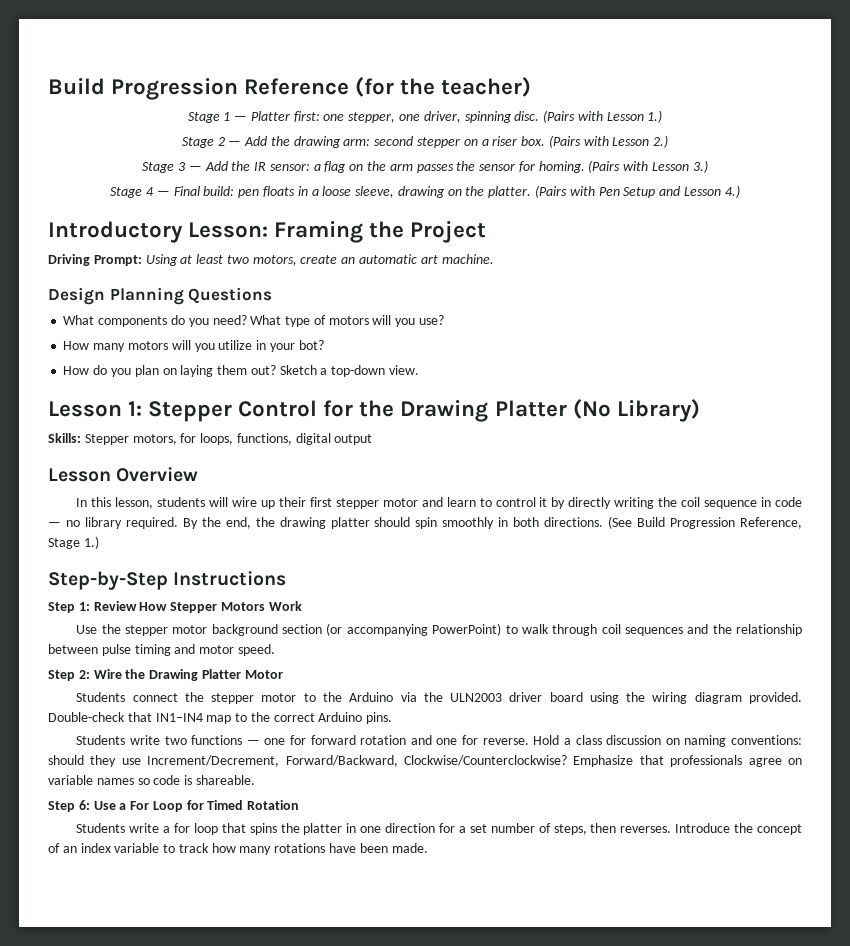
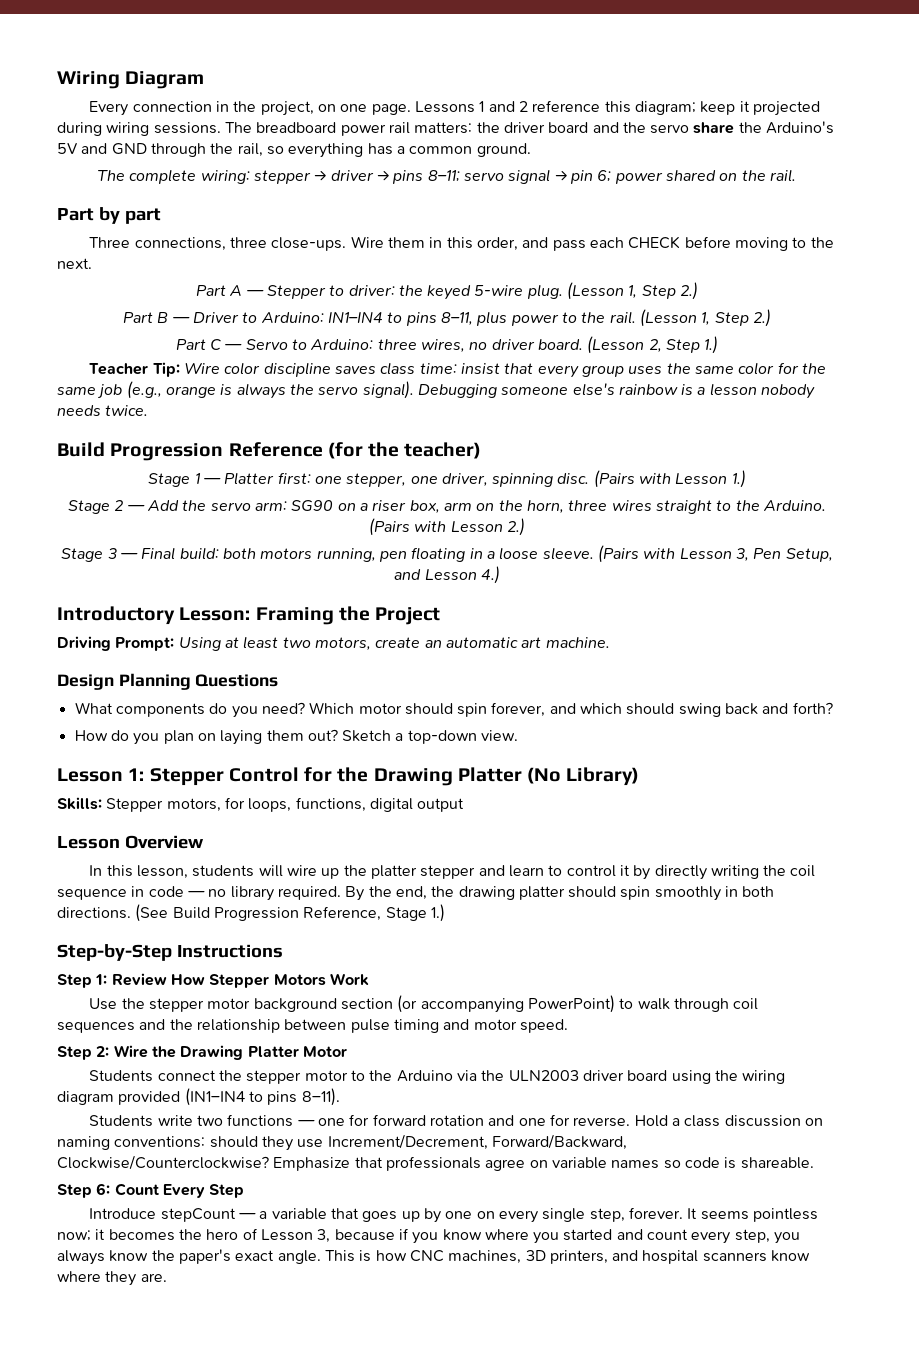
(48, 86) none -> [57,71,205,89] [89,100,820,116] [57,121,835,136] [57,143,531,158] [98,169,796,184] [57,207,161,224] [89,236,834,251] [57,258,92,269] [195,282,699,300] [123,309,771,327] [175,336,719,354] [89,362,826,378] [57,381,816,399] [57,405,149,416] Wiring Diagram // Every connection in the project, on one page. Lessons 1 and 2 reference this diagram; keep it projected during wiring sessions. The breadboard power rail matters: the driver board and the servo share the Arduino's 5V and GND through the rail, so everything has a common ground. // The complete wiring: stepper → driver → pins 8–11; servo signal → pin 6; power shared on the rail. // Part by part // Three connections, three close-ups. Wire them in this order, and pass each CHECK before moving to the next. // Part A — Stepper to driver: the keyed 5-wire plug. (Lesson 1, Step 2.) // Part B — Driver to Arduino: IN1–IN4 to pins 8–11, plus power to the rail. (Lesson 1, Step 2.) // Part C — Servo to Arduino: three wires, no driver board. (Lesson 2, Step 1.) // Teacher Tip: Wire color discipline saves class time: insist that every group uses the same color for the same job (e.g., orange is always the servo signal). Debugging someone else's rainbow is a lesson nobody needs twice. //
[293,136,546,148] drawing arm: second stepper on a riser box. -> [210,500,826,514] servo arm: SG90 on a riser box, arm on the horn, three wires straight to the Arduino.
[204,160,708,173] [110,185,656,198] Add the IR sensor: a flag on the arm passes the sensor for homing. (Pairs with Lesson 3.) // Stage 4 — Final build: pen floats in a loose sleeve, drawing on the platter. (Pairs with Pen Setup -> [141,545,833,563] Final build: both motors running, pen floating in a loose sleeve. (Pairs with Lesson 3, Pen Setup,
[250,315,444,327] [63,340,324,352] What type of motors will you use? // How many motors will you utilize in your bot? -> [309,702,833,717] Which motor should spin forever, and which should swing back and forth?
[278,497,418,509] their first stepper motor -> [343,865,476,879] the platter stepper
[748,692,802,704] [48,712,393,724] provided. Double-check that IN1–IN4 map to the correct Arduino pins. -> [118,1088,340,1106] provided (IN1–IN4 to pins 8–11).
[93,800,300,812] [76,823,802,835] [48,843,428,855] Use a For Loop for Timed Rotation // Students write a for loop that spins the platter in one direction for a set number of steps, then reverses. Introduce the concept of an index variable to track how many rotations have been made. -> [114,1183,245,1198] [89,1207,818,1223] [57,1228,801,1244] [57,1249,811,1265] [57,1271,167,1286] Count Every Step // Introduce stepCount — a variable that goes up by one on every single step, forever. It seems pointless now; it becomes the hero of Lesson 3, because if you know where you started and count every step, you always know the paper's exact angle. This is how CNC machines, 3D printers, and hospital scanners know where they are.

